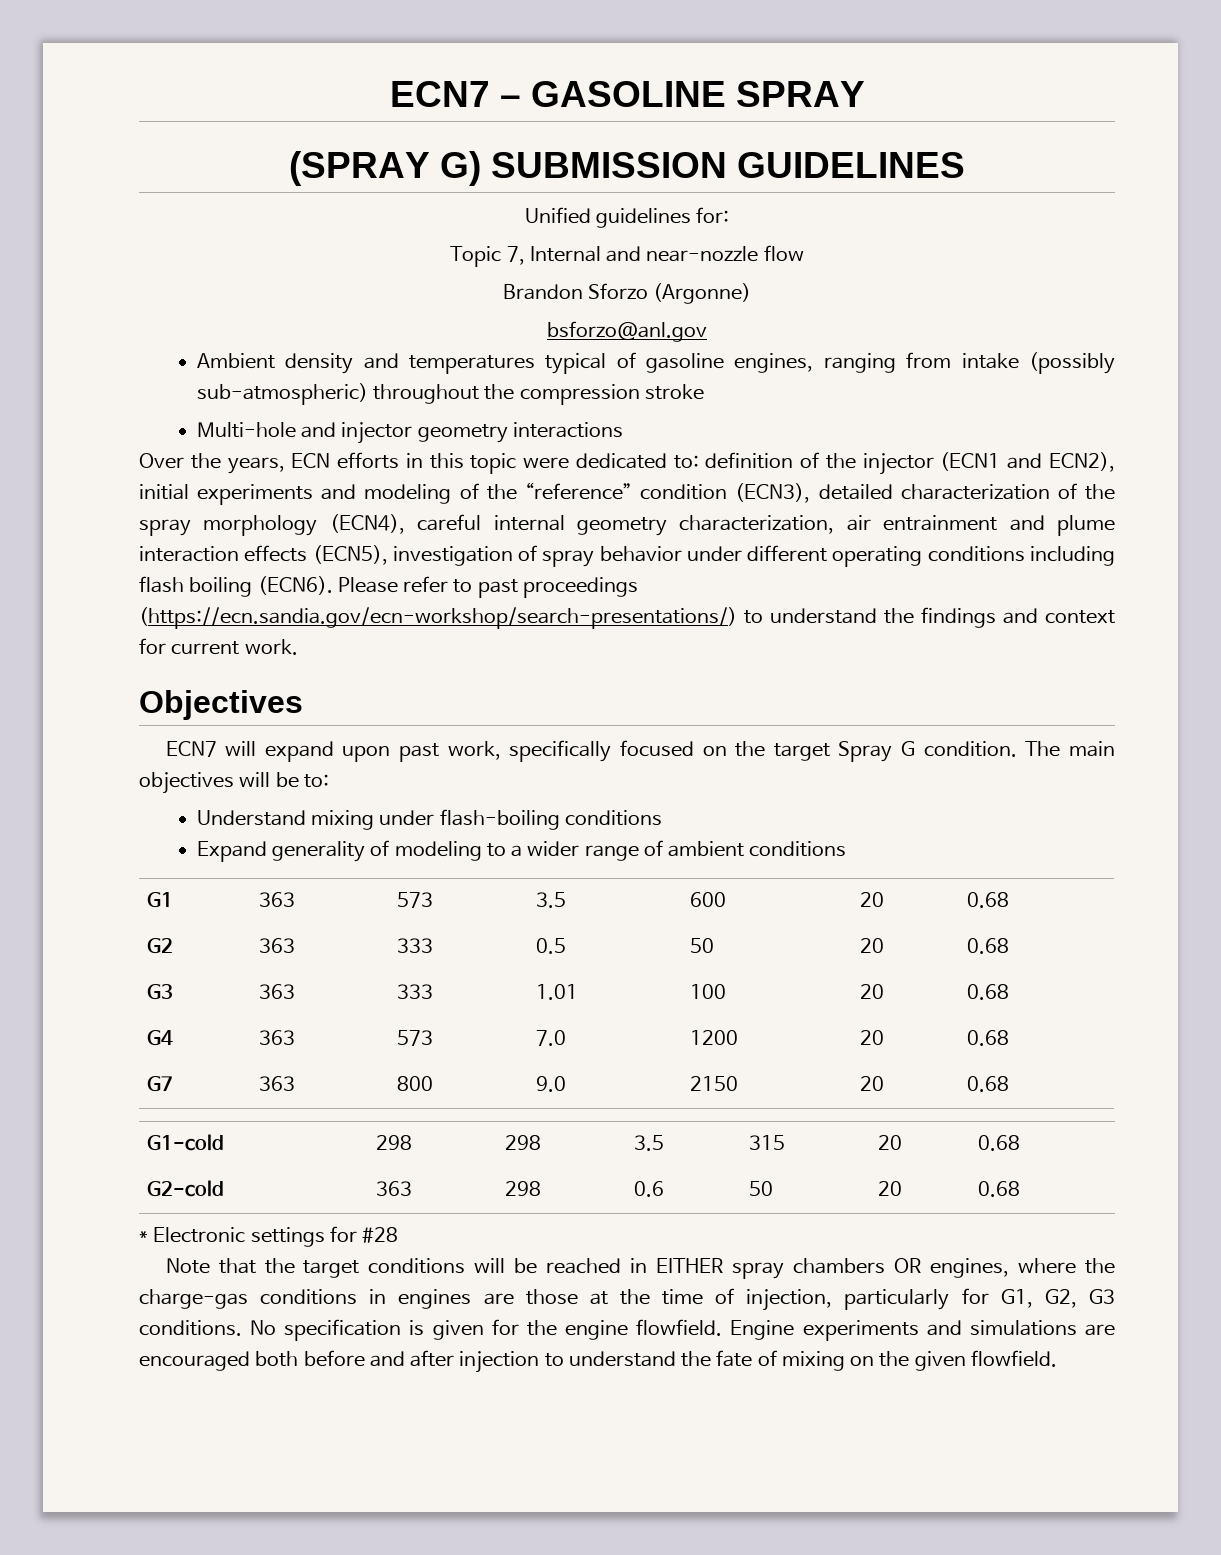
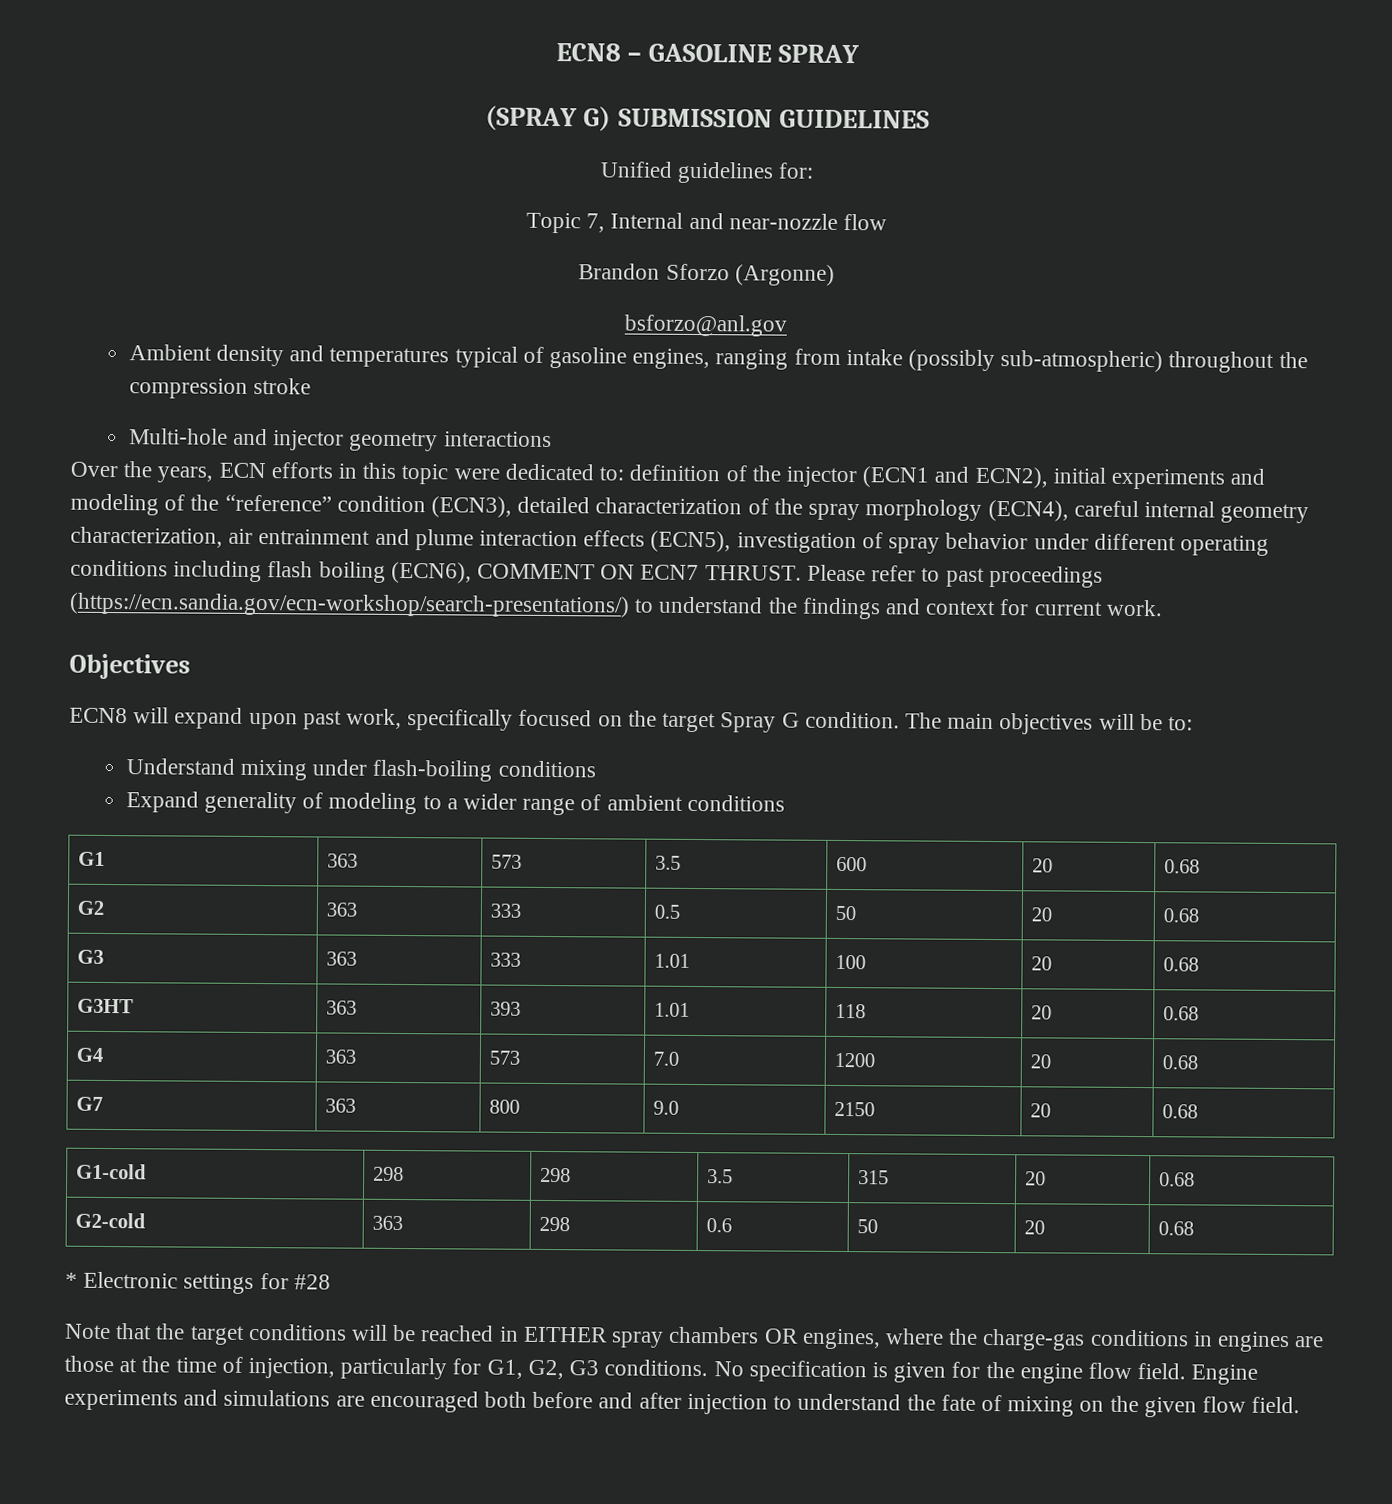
[389,81,490,107] ECN7 -> [555,43,621,62] ECN8
[257,576,333,595] (ECN6). -> [390,561,802,584] (ECN6), COMMENT ON ECN7 THRUST.
[165,741,217,757] ECN7 -> [69,707,128,724] ECN8
(1009, 992) none -> [76,998,134,1014] [325,1000,357,1015] [489,1001,521,1016] [653,1002,690,1017] [834,1003,866,1019] [1030,1005,1052,1020] [1162,1006,1199,1021] // G3HT | 363 | 393 | 1.01 | 118 | 20 | 0.68
[636,1319,723,1336] flowfield. -> [1087,1362,1187,1380] flow field.
[970,1350,1057,1367] flowfield. -> [1201,1396,1301,1414] flow field.

